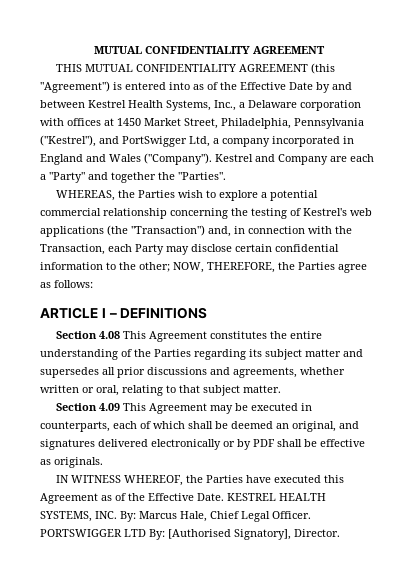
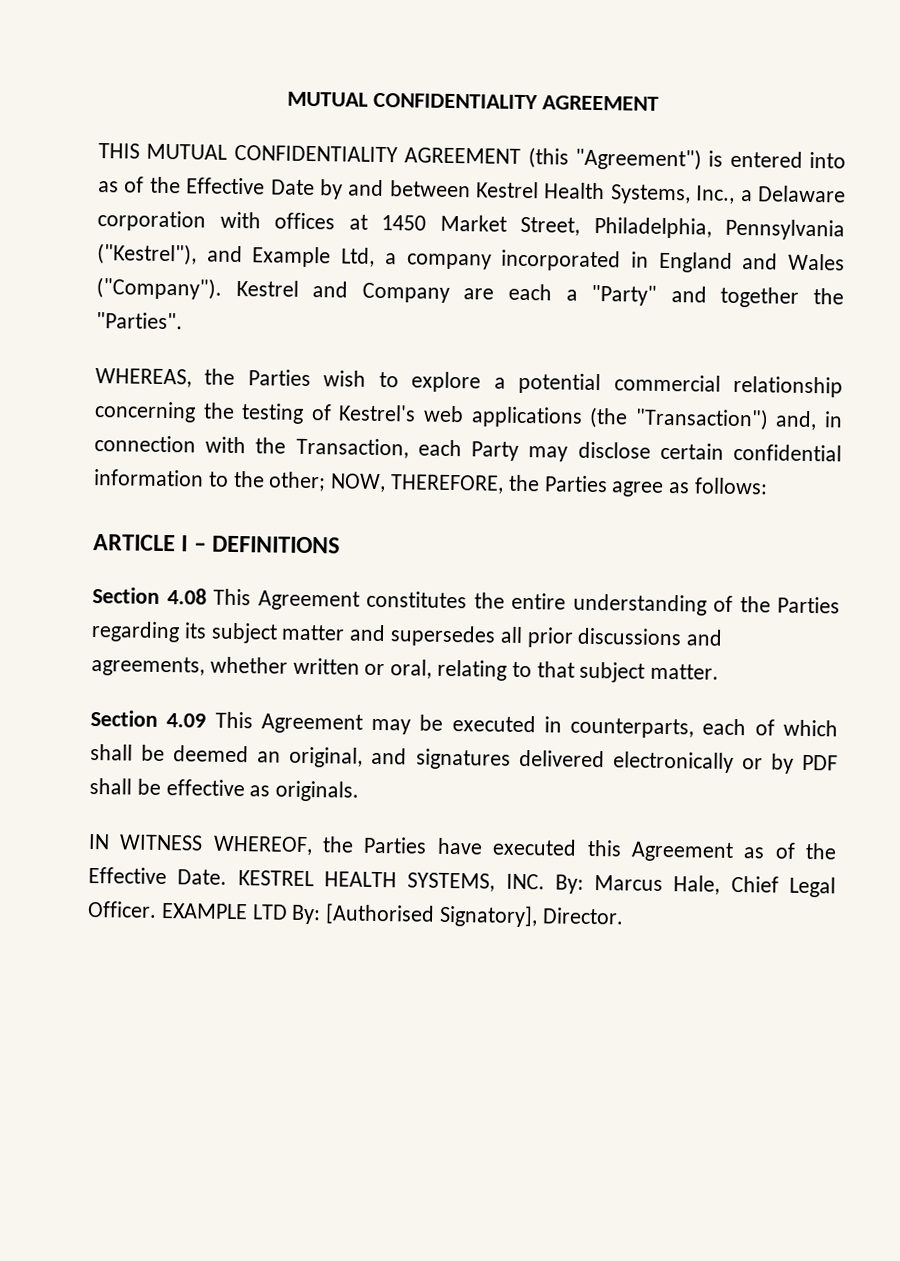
[122,136,187,147] PortSwigger -> [252,246,332,268] Example
[40,529,122,537] PORTSWIGGER -> [160,902,248,920] EXAMPLE

